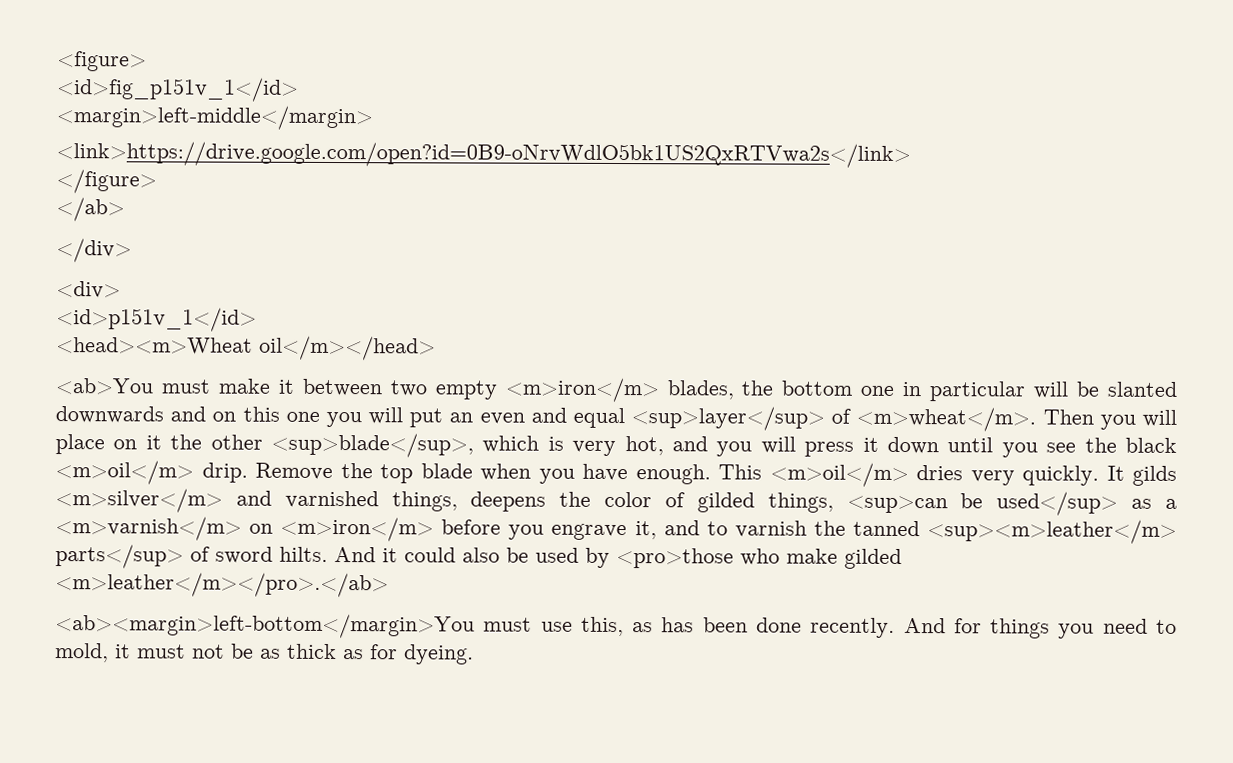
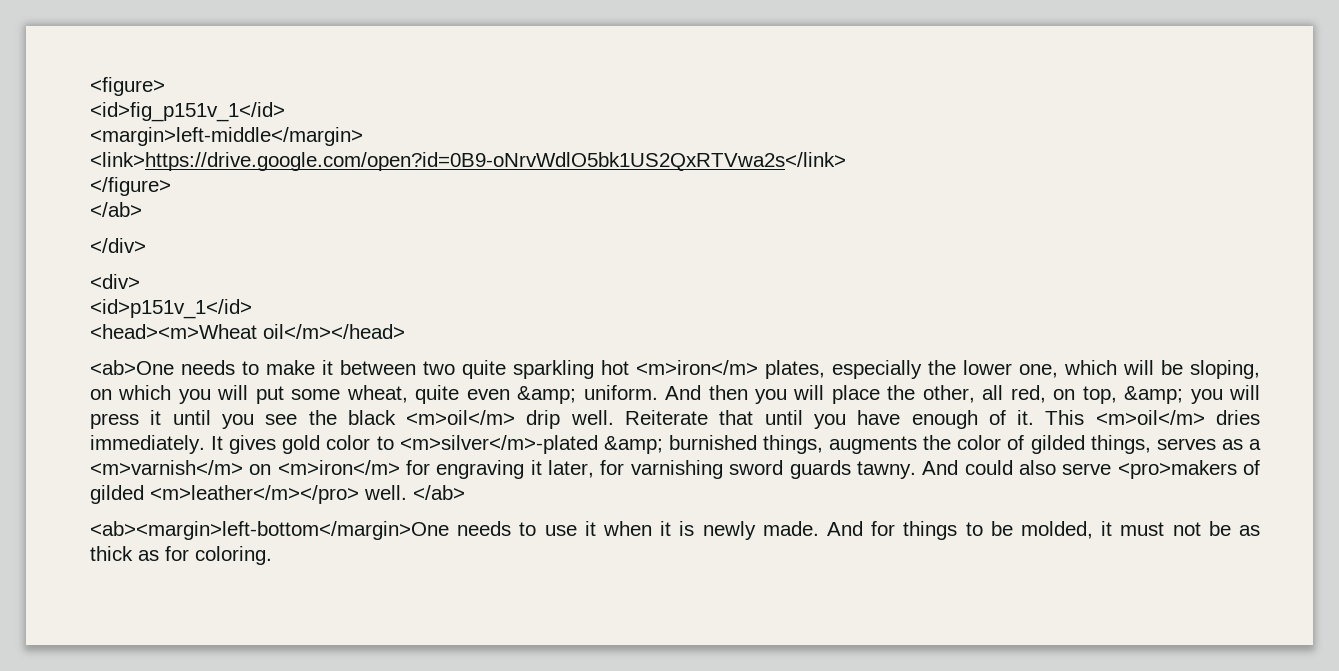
[55,378,211,395] <ab>You must -> [90,360,259,375] <ab>One needs to
[434,377,1178,403] [55,406,1177,432] [55,432,708,458] empty <m>iron</m> blades, the bottom one in particular will be slanted downwards and on this one you will put an even and equal <sup>layer</sup> of <m>wheat</m>. Then you will place on it the other <sup>blade</sup>, which is very hot, and -> [462,360,1260,379] [90,385,1184,404] quite sparkling hot <m>iron</m> plates, especially the lower one, which will be sloping, on which you will put some wheat, quite even &amp; uniform. And then you will place the other, all red, on top, &amp;
[886,436,939,455] down -> (162, 417) none
[201,462,1177,488] [55,488,547,513] drip. Remove the top blade when you have enough. This <m>oil</m> dries very quickly. It gilds <m>silver</m> and varnished things, deepens -> [526,410,1260,429] [90,435,918,454] drip well. Reiterate that until you have enough of it. This <m>oil</m> dries immediately. It gives gold color to <m>silver</m>-plated &amp; burnished things, augments
[846,491,1119,516] <sup>can be used</sup> -> [1156,438,1216,450] serves
[441,519,1178,544] [55,544,902,569] [55,572,389,598] [55,613,1178,639] [55,643,109,663] before you engrave it, and to varnish the tanned <sup><m>leather</m> parts</sup> of sword hilts. And it could also be used by <pro>those who make gilded <m>leather</m></pro>.</ab> // <ab><margin>left-bottom</margin>You must use this, as has been done recently. And for things you need to mold, -> [406,460,1260,479] [90,485,465,504] [90,521,1094,540] for engraving it later, for varnishing sword guards tawny. And could also serve <pro>makers of gilded <m>leather</m></pro> well. </ab> // <ab><margin>left-bottom</margin>One needs to use it when it is newly made. And for things to be molded,
[404,644,474,665] dyeing. -> [195,546,272,565] coloring.

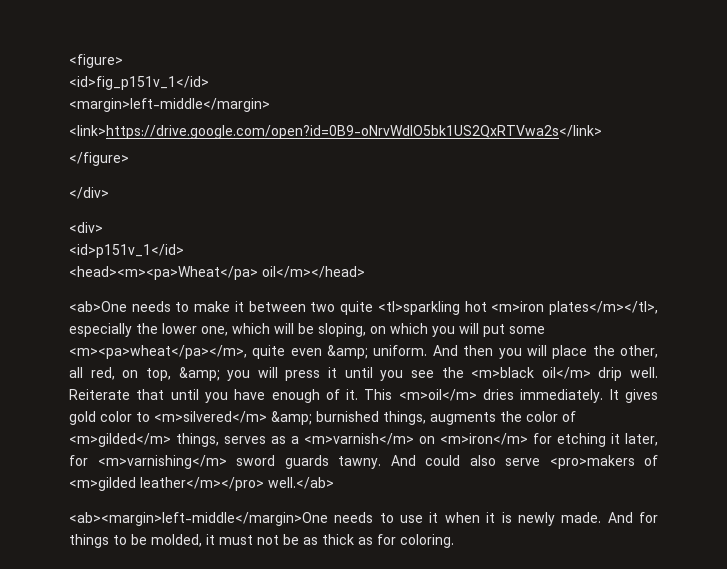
[90,202,142,217] // </ab> -> (129, 159) none
[90,324,257,339] <head><m>Wheat -> [69,266,258,280] <head><m><pa>Wheat</pa>
[513,360,825,379] sparkling hot <m>iron</m> plates, -> [377,301,659,315] <tl>sparkling hot <m>iron plates</m></tl>,
[346,385,408,403] wheat, -> [69,345,247,359] <m><pa>wheat</pa></m>,
[347,410,516,425] black <m>oil</m> -> [471,367,591,379] <m>black oil</m>
[399,435,598,454] <m>silver</m>-plated -> [154,411,267,423] <m>silvered</m>
[1030,435,1085,454] gilded -> [69,433,171,447] <m>gilded</m>
[436,460,525,479] engraving -> [557,433,606,447] etching
[630,460,723,479] varnishing -> [97,455,227,469] <m>varnishing</m>
[90,485,465,504] [90,521,449,540] gilded <m>leather</m></pro> well. </ab> // <ab><margin>left-bottom</margin>One -> [69,477,334,491] [69,512,328,526] <m>gilded leather</m></pro> well.</ab> // <ab><margin>left-middle</margin>One

